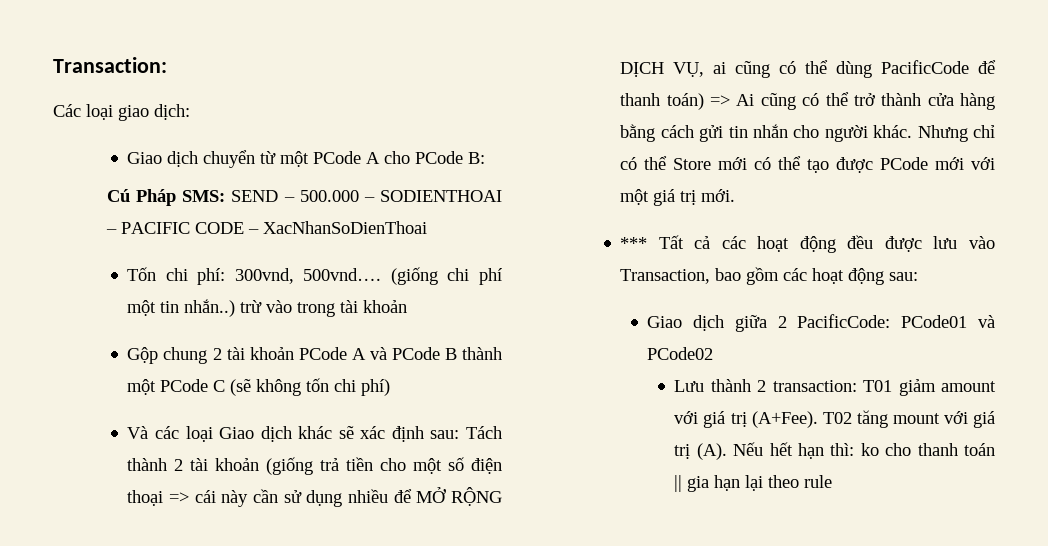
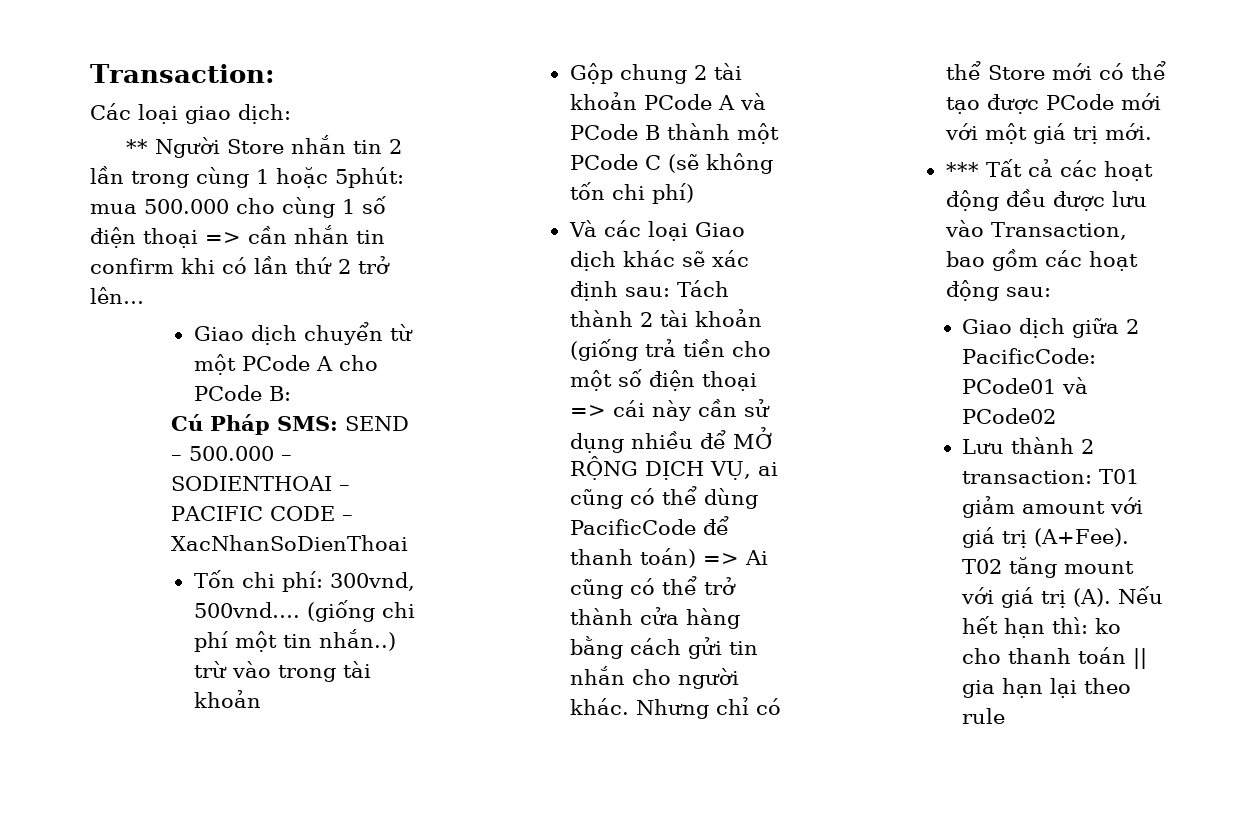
(190, 112) none -> [126,135,403,158] [90,166,404,188] [90,196,386,218] [90,225,385,248] [90,256,390,274] [90,287,144,304] // ** Người Store nhắn tin 2 lần trong cùng 1 hoặc 5phút: mua 500.000 cho cùng 1 số điện thoại => cần nhắn tin confirm khi có lần thứ 2 trở lên…

